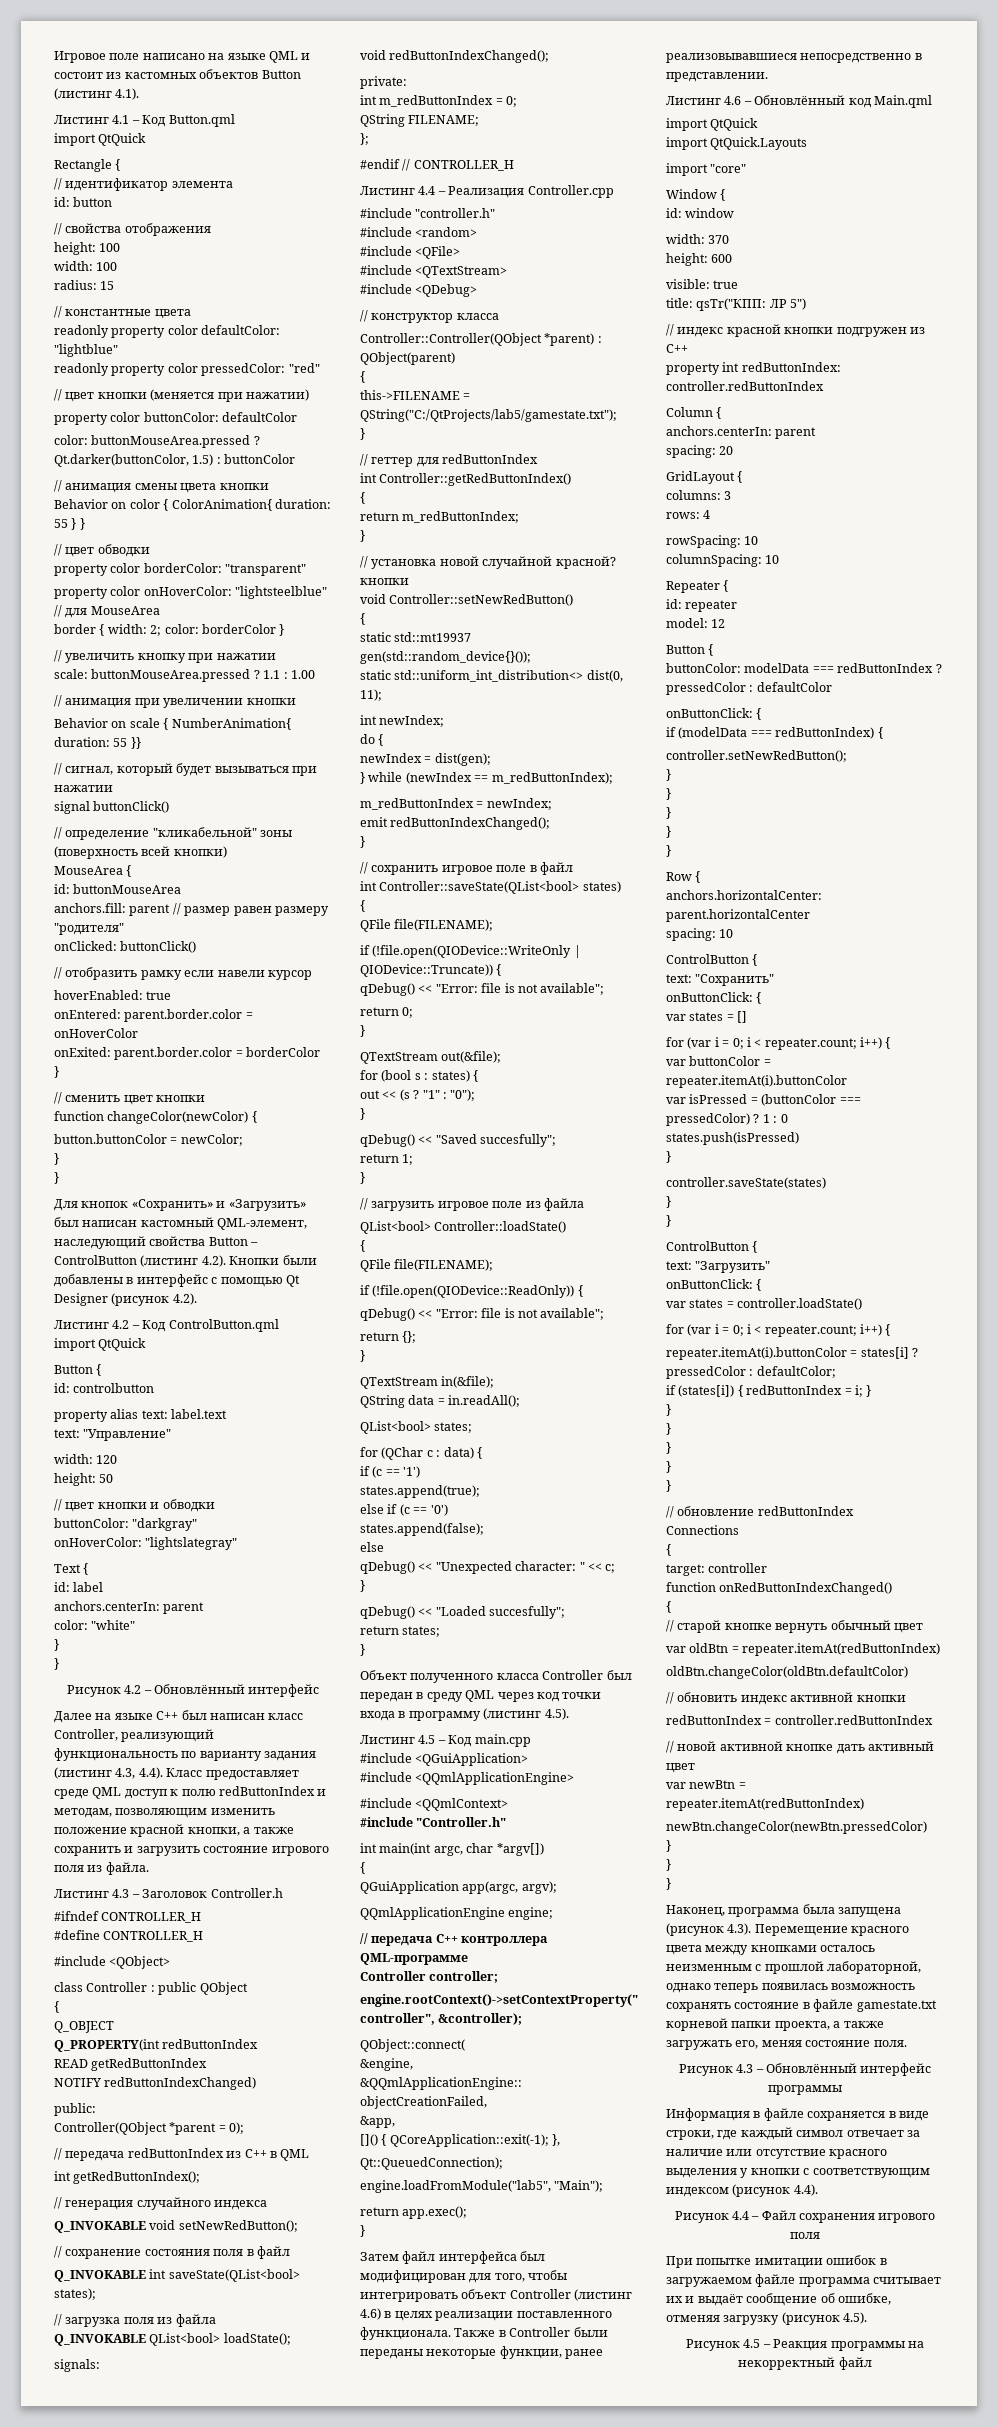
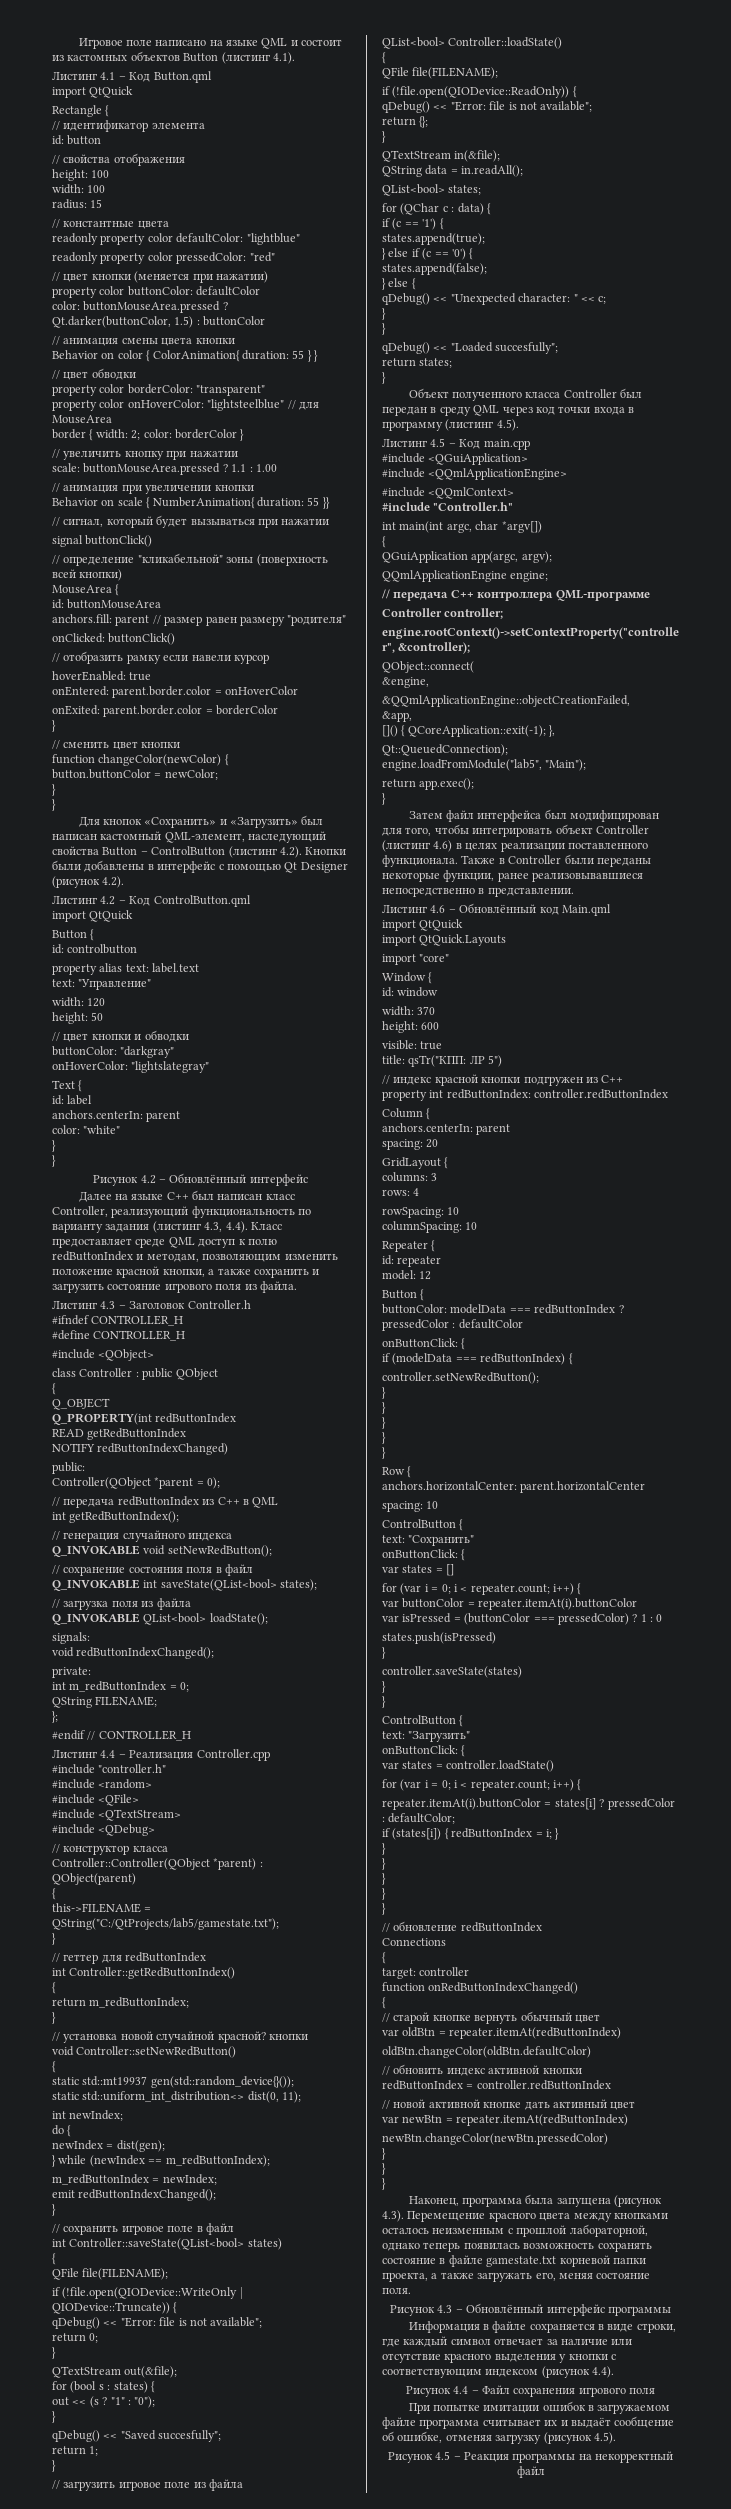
(421, 1472) none -> [439,218,444,230] {
(480, 1491) none -> [382,248,386,260] }
(448, 1510) none -> [469,248,474,260] {
[360,1542,384,1552] else -> [382,278,416,290] } else {
(365, 1586) none -> [382,323,386,335] // }

